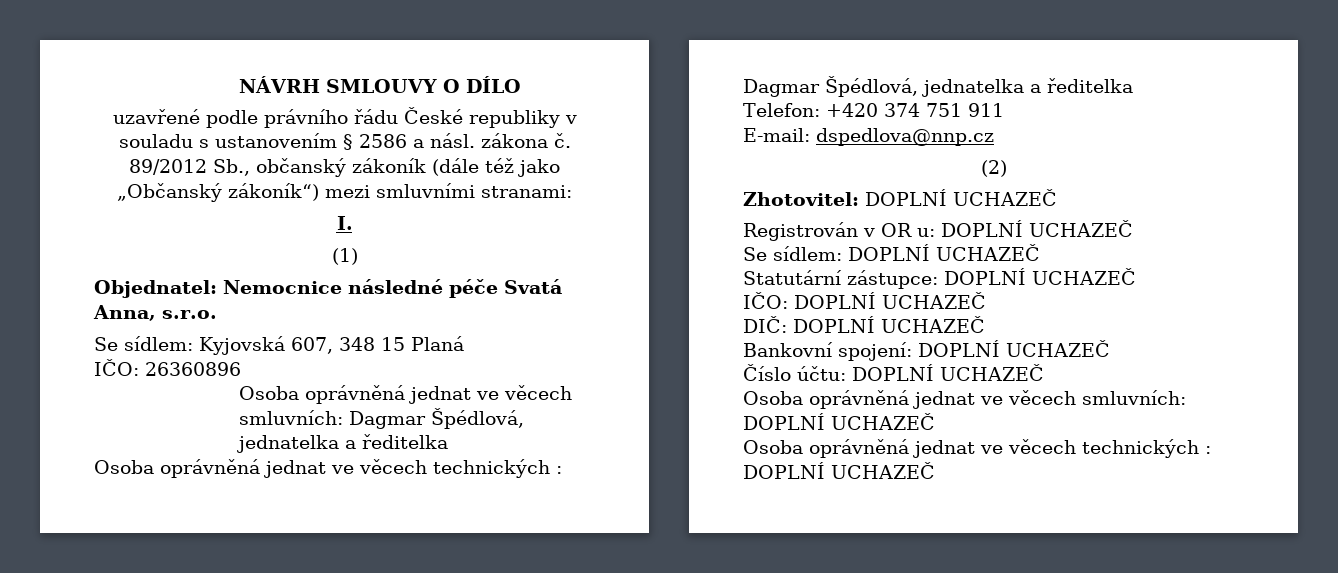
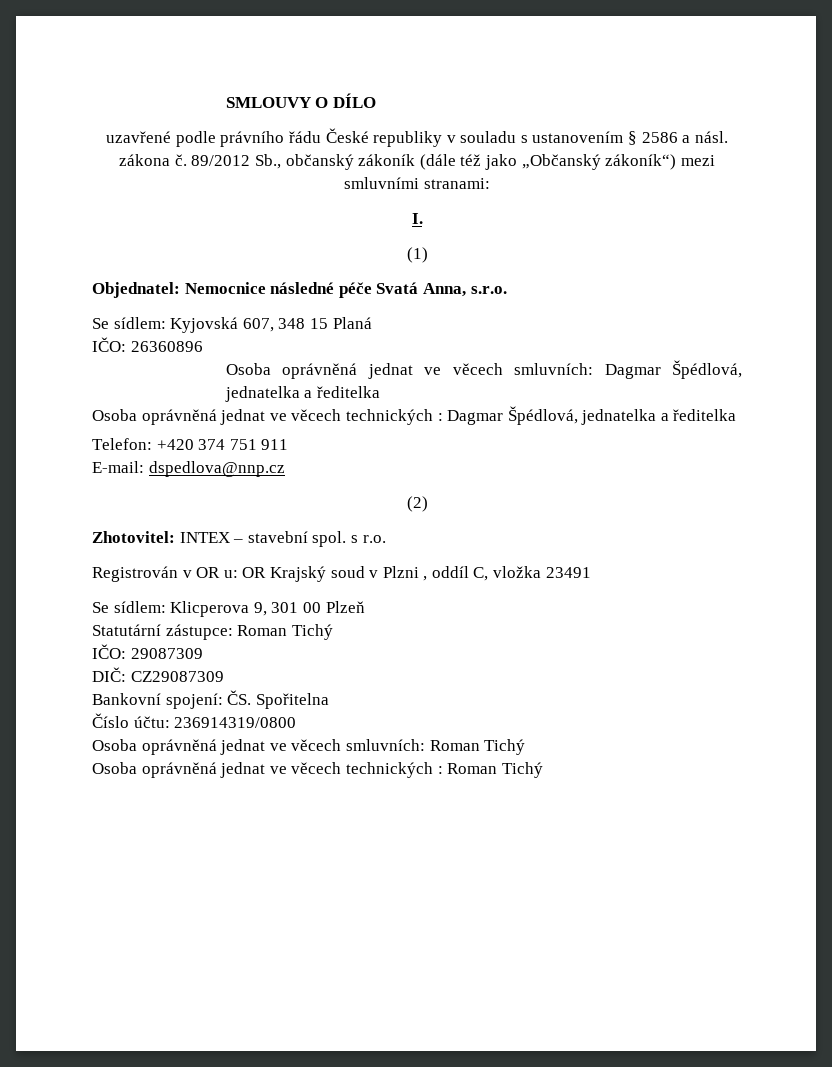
[239,76,321,93] NÁVRH -> (225, 102) none
[865,189,1057,206] [743,220,1133,241] [743,244,1040,261] DOPLNÍ UCHAZEČ // Registrován v OR u: DOPLNÍ UCHAZEČ // Se sídlem: DOPLNÍ UCHAZEČ -> [179,531,386,547] [92,566,591,582] [92,601,365,617] INTEX – stavební spol. s r.o. // Registrován v OR u: OR Krajský soud v Plzni , oddíl C, vložka 23491 // Se sídlem: Klicperova 9, 301 00 Plzeň
[944,268,1136,285] [743,292,986,309] DOPLNÍ UCHAZEČ // IČO: DOPLNÍ UCHAZEČ -> [237,624,333,640] [92,644,203,659] Roman Tichý // IČO: 29087309
[793,316,985,333] DOPLNÍ UCHAZEČ -> [130,671,224,682] CZ29087309
[918,340,1110,357] DOPLNÍ UCHAZEČ -> [227,690,329,709] ČS. Spořitelna
[852,364,1044,381] [743,390,1186,409] [743,413,935,430] [743,439,1211,458] [743,462,935,479] DOPLNÍ UCHAZEČ // Osoba oprávněná jednat ve věcech smluvních: DOPLNÍ UCHAZEČ // Osoba oprávněná jednat ve věcech technických : DOPLNÍ UCHAZEČ -> [174,717,297,728] [92,739,526,755] [92,762,543,778] 236914319/0800 // Osoba oprávněná jednat ve věcech smluvních: Roman Tichý // Osoba oprávněná jednat ve věcech technických : Roman Tichý

